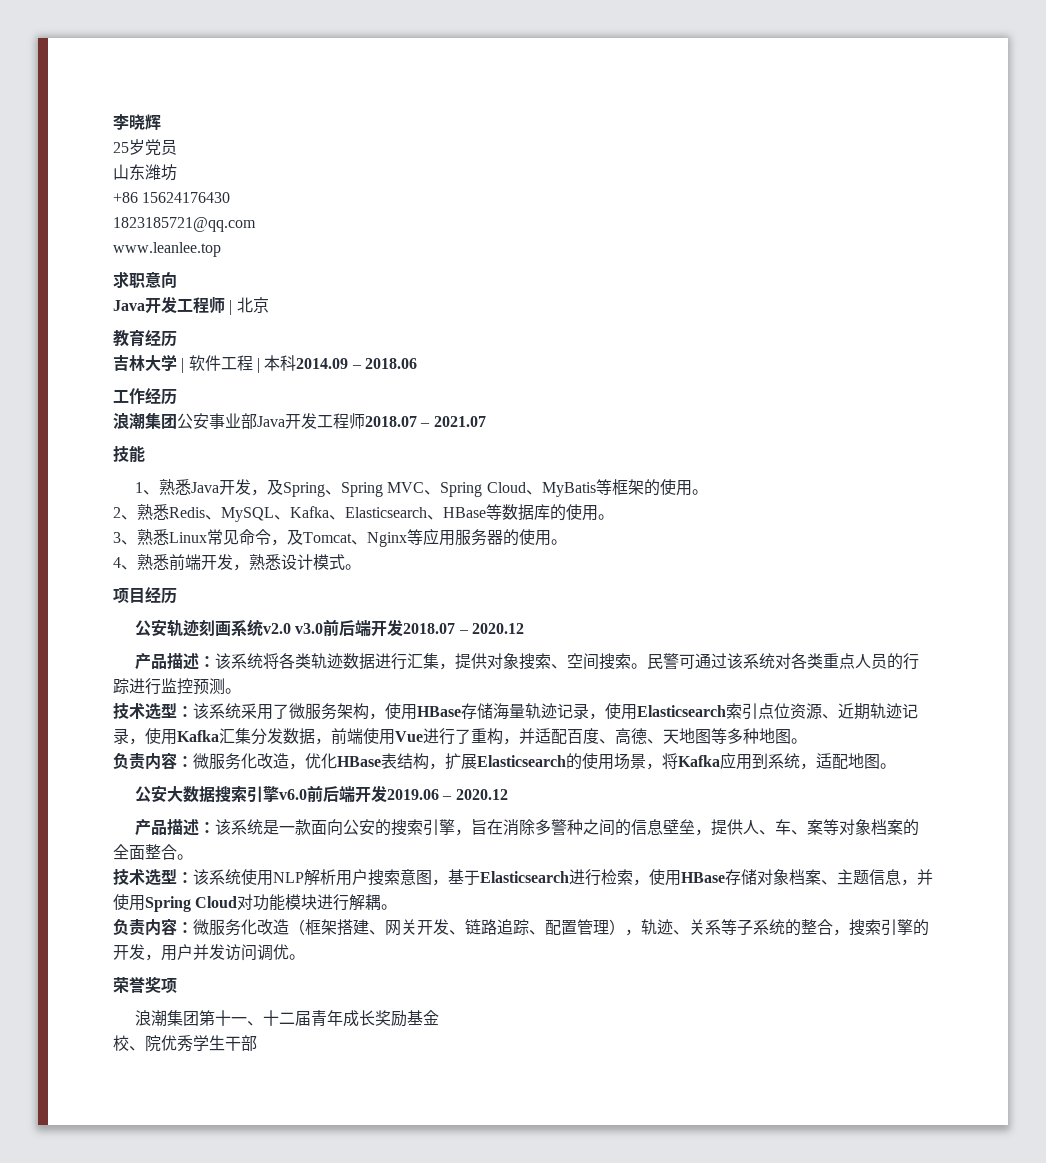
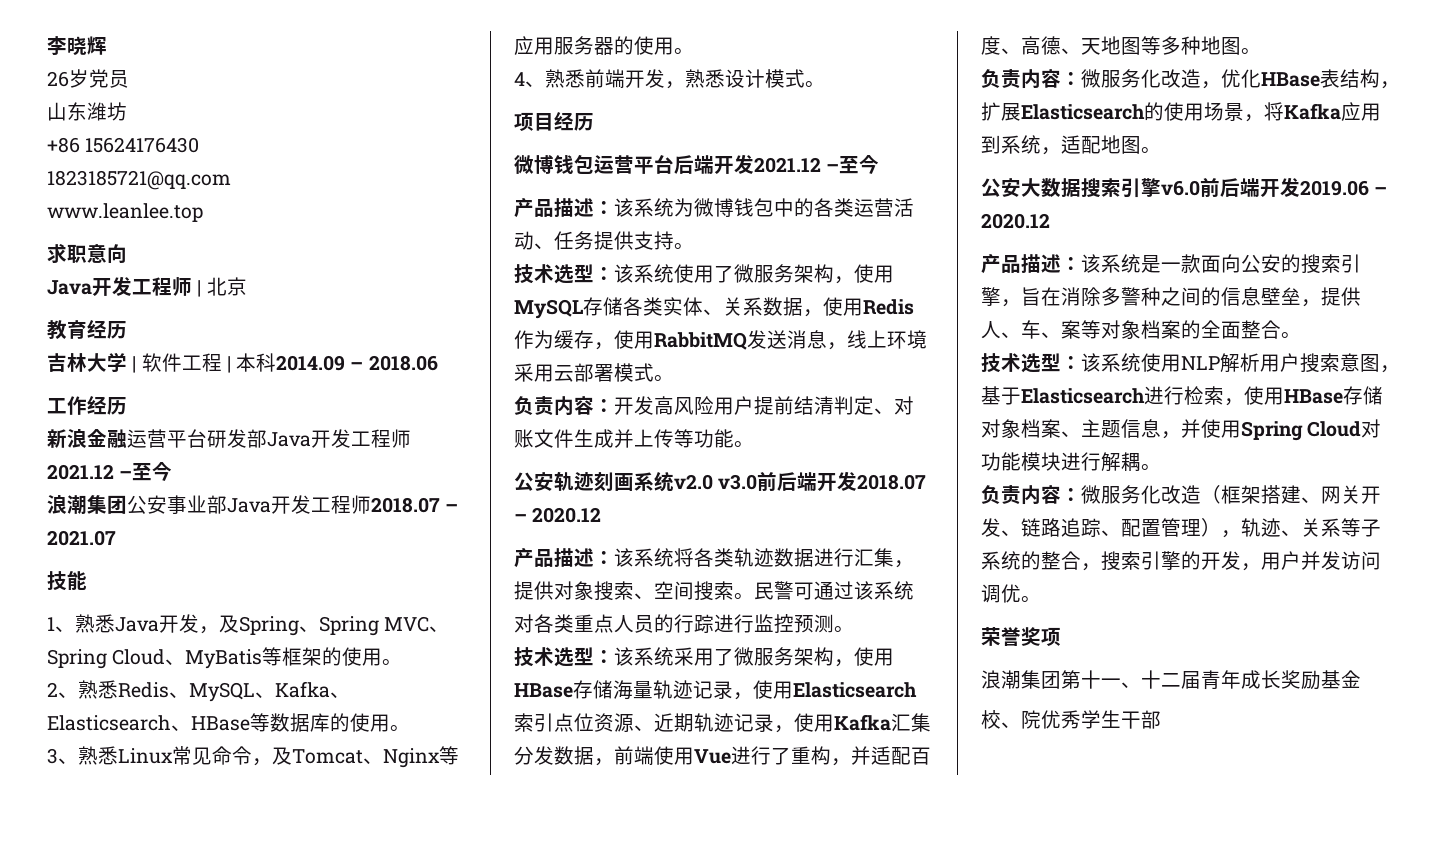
[113,142,129,153] 25 -> [47,71,69,87] 26
(177, 397) none -> [47,429,411,448] [47,462,173,481] // 新浪金融运营平台研发部Java开发工程师2021.12 –至今
(177, 596) none -> [514,154,880,174] [514,198,914,218] [514,231,694,250] [514,264,894,284] [514,297,914,319] [514,330,927,350] [514,363,674,382] [514,396,914,416] [514,429,754,448] // 微博钱包运营平台后端开发2021.12 –至今 // 产品描述：该系统为微博钱包中的各类运营活动、任务提供支持。 // 技术选型：该系统使用了微服务架构，使用MySQL存储各类实体、关系数据，使用Redis作为缓存，使用RabbitMQ发送消息，线上环境采用云部署模式。 // 负责内容：开发高风险用户提前结清判定、对账文件生成并上传等功能。

